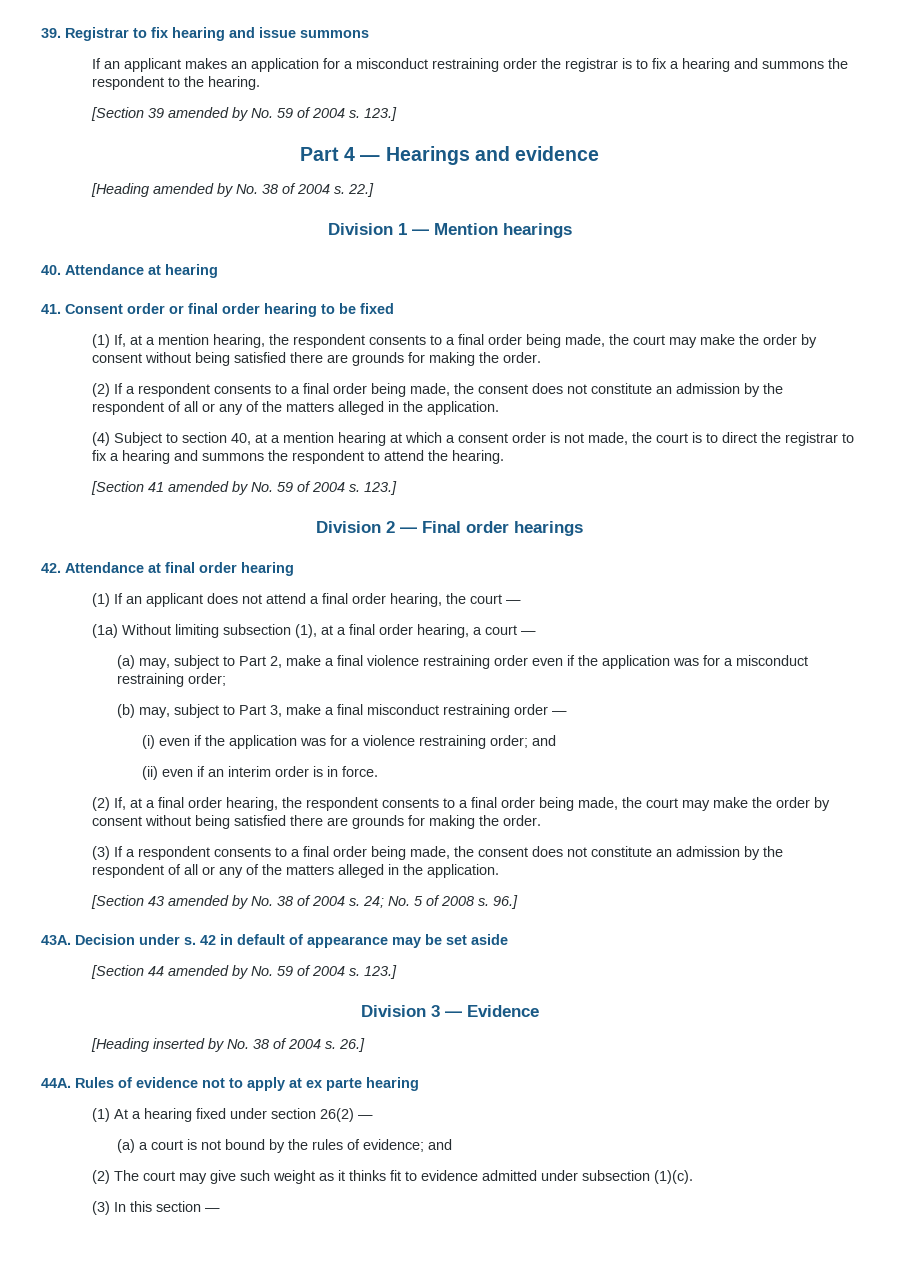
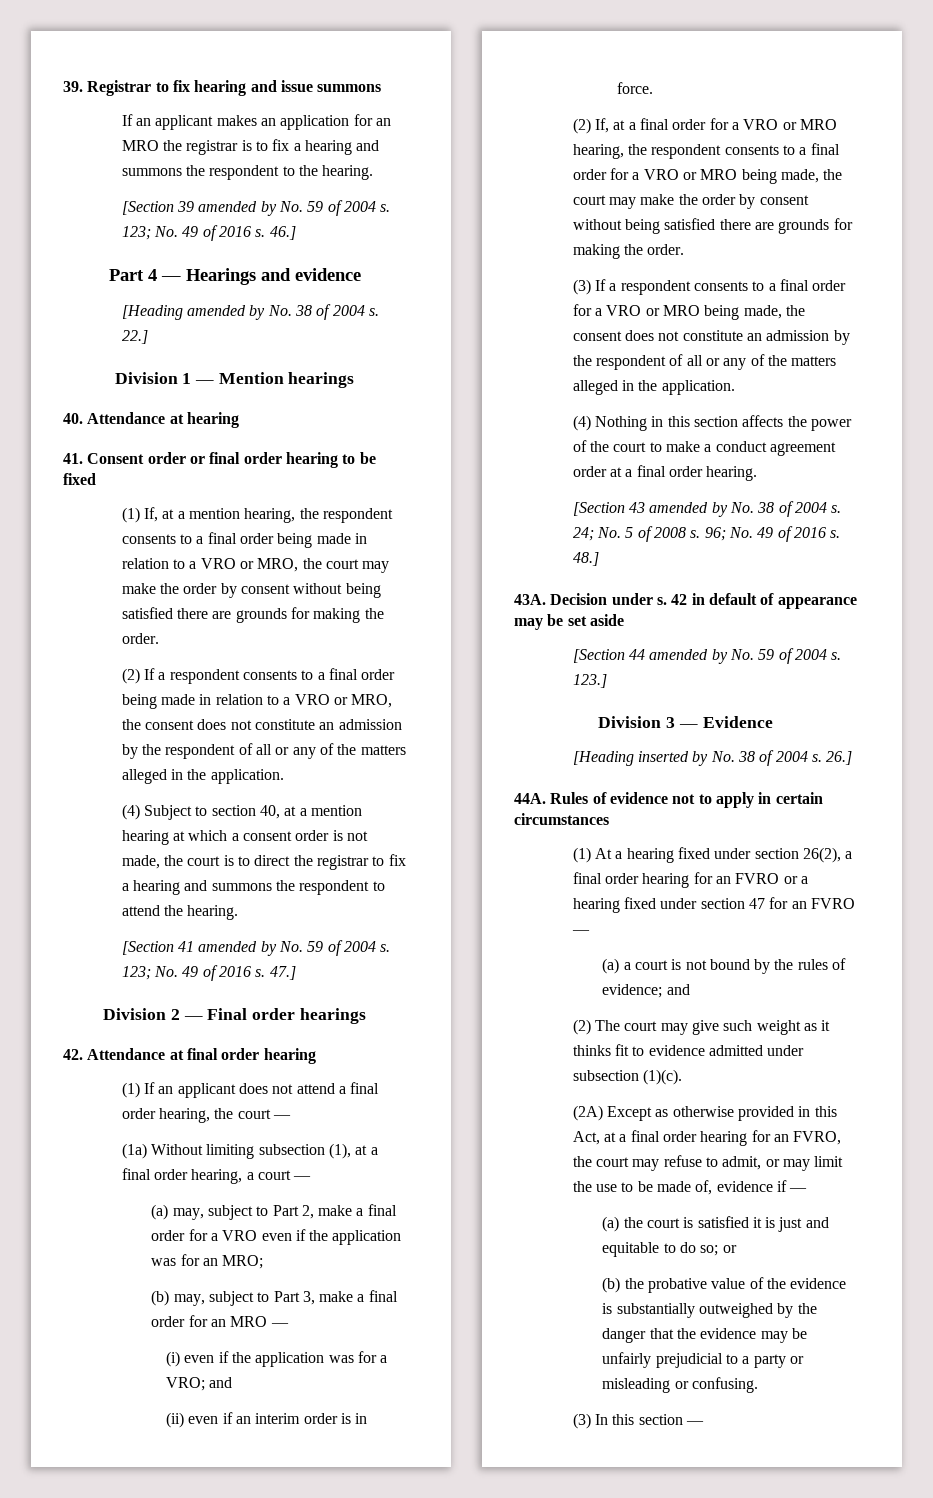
[343,58,537,72] a misconduct restraining order -> [376,118,392,126] [121,140,159,151] an MRO
[363,107,397,121] 123.] -> [121,225,296,241] 123; No. 49 of 2016 s. 46.]
[564,334,605,347] made, -> [316,533,368,544] [121,558,299,572] made in relation to a VRO or MRO,
[409,383,450,396] made, -> [161,694,393,708] made in relation to a VRO or MRO,
[363,481,397,495] 123.] -> [121,965,296,981] 123; No. 49 of 2016 s. 47.]
[366,655,808,669] [116,673,226,687] violence restraining order even if the application was for a misconduct restraining order; -> [151,1229,402,1245] [151,1254,264,1269] order for a VRO even if the application was for an MRO;
[366,704,548,718] misconduct restraining order -> [151,1315,268,1327] order for an MRO
[363,735,529,749] violence restraining order; -> [165,1377,205,1391] VRO;
[225,797,535,811] hearing, the respondent consents to a final order -> [709,118,838,130] [572,143,840,159] [572,168,738,180] for a VRO or MRO hearing, the respondent consents to a final order for a VRO or MRO
(367, 851) none -> [572,304,701,316] for a VRO or MRO
(499, 871) none -> [572,415,853,431] [572,440,837,456] [572,465,758,481] // (4) Nothing in this section affects the power of the court to make a conduct agreement order at a final order hearing.
[492,895,518,909] 96.] -> [704,526,841,542] [572,552,599,566] 96; No. 49 of 2016 s. 48.]
[289,1077,419,1091] at ex parte hearing -> [758,792,823,804] [514,813,609,825] in certain circumstances
[319,1108,354,1122] 26(2) -> [803,847,853,863] [572,872,809,888] [572,897,856,913] 26(2), a final order hearing for an FVRO or a hearing fixed under section 47 for an FVRO
(693, 1177) none -> [572,1105,837,1121] [572,1130,842,1146] [572,1155,844,1171] [572,1180,808,1195] [602,1216,829,1232] [602,1242,737,1257] [602,1277,847,1293] [602,1303,817,1318] [602,1328,807,1343] [602,1352,804,1368] [602,1377,758,1393] // (2A) Except as otherwise provided in this Act, at a final order hearing for an FVRO, the court may refuse to admit, or may limit the use to be made of, evidence if — // (a) the court is satisfied it is just and equitable to do so; or // (b) the probative value of the evidence is substantially outweighed by the danger that the evidence may be unfairly prejudicial to a party or misleading or confusing.

